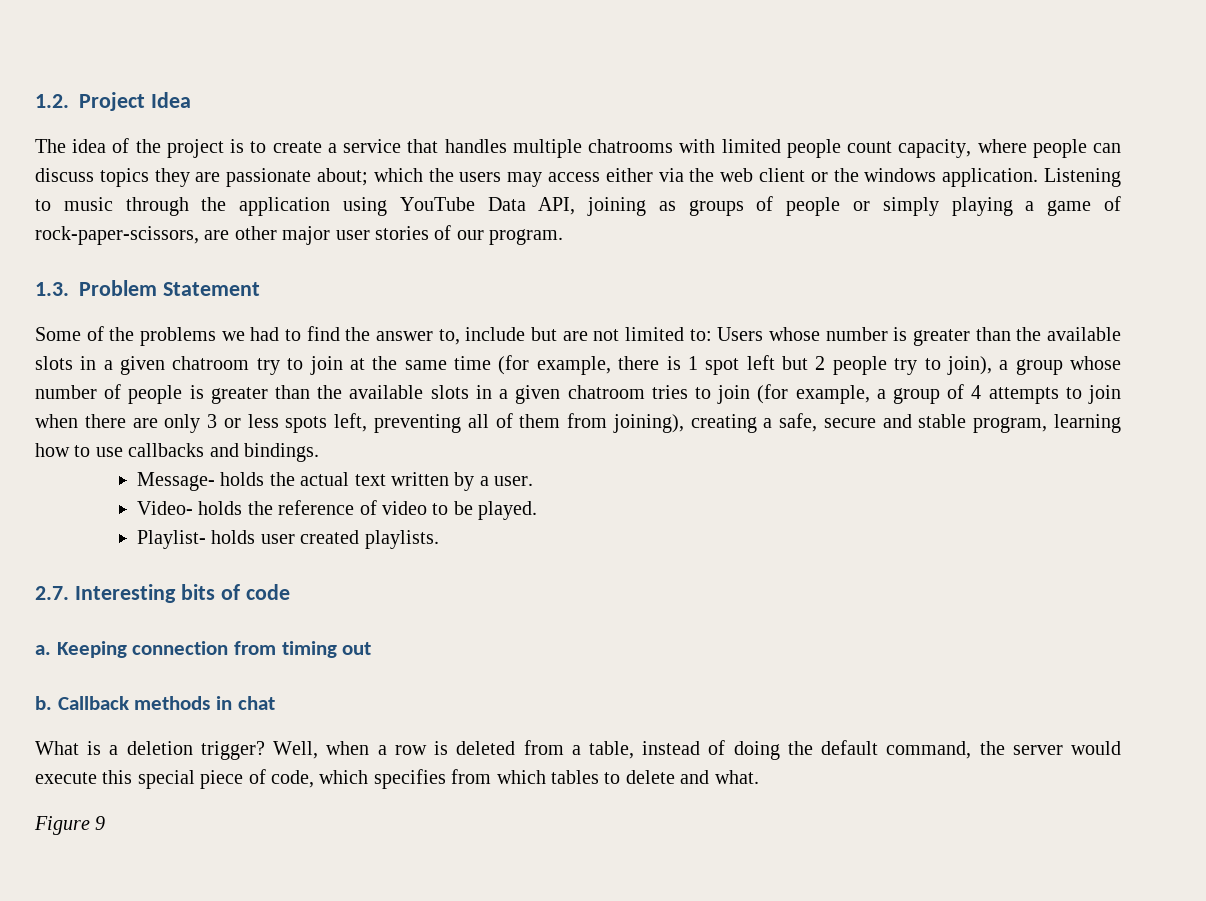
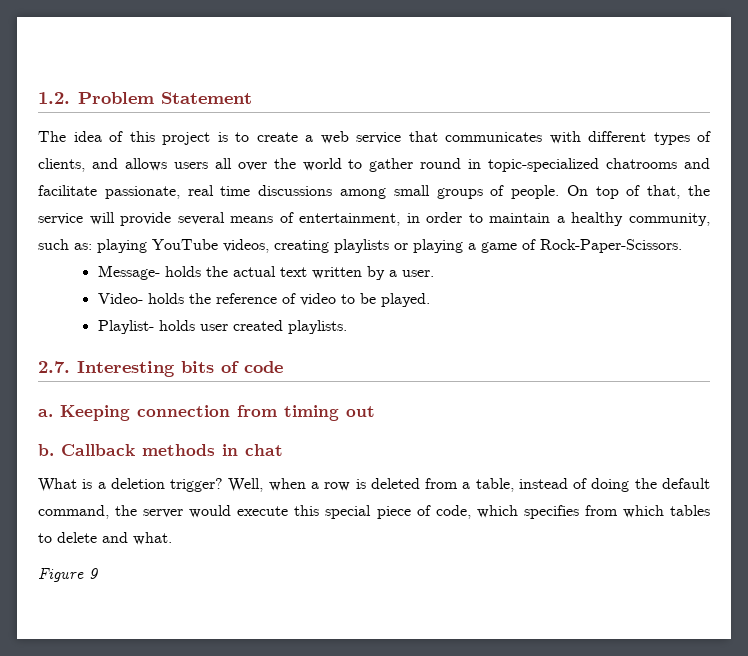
[79,92,191,111] Project Idea -> [78,92,252,104] Problem Statement
[135,139,161,153] the -> [129,131,155,142] this
(337, 148) none -> [320,131,349,144] web
[444,139,1121,158] [35,168,1121,187] [35,196,1121,216] [35,225,564,245] [35,280,260,296] [35,326,1121,346] [35,355,1121,375] [35,384,1122,404] [35,413,1121,433] [35,443,319,462] handles multiple chatrooms with limited people count capacity, where people can discuss topics they are passionate about; which the users may access either via the web client or the windows application. Listening to music through the application using YouTube Data API, joining as groups of people or simply playing a game of rock-paper-scissors, are other major user stories of our program. // 1.3. Problem Statement // Some of the problems we had to find the answer to, include but are not limited to: Users whose number is greater than the available slots in a given chatroom try to join at the same time (for example, there is 1 spot left but 2 people try to join), a group whose number of people is greater than the available slots in a given chatroom tries to join (for example, a group of 4 attempts to join when there are only 3 or less spots left, preventing all of them from joining), creating a safe, secure and stable program, learning how to use callbacks and bindings. -> [445,131,711,145] [38,158,711,172] [38,185,711,199] [38,212,711,226] [38,239,682,253] communicates with different types of clients, and allows users all over the world to gather round in topic-specialized chatrooms and facilitate passionate, real time discussions among small groups of people. On top of that, the service will provide several means of entertainment, in order to maintain a healthy community, such as: playing YouTube videos, creating playlists or playing a game of Rock-Paper-Scissors.

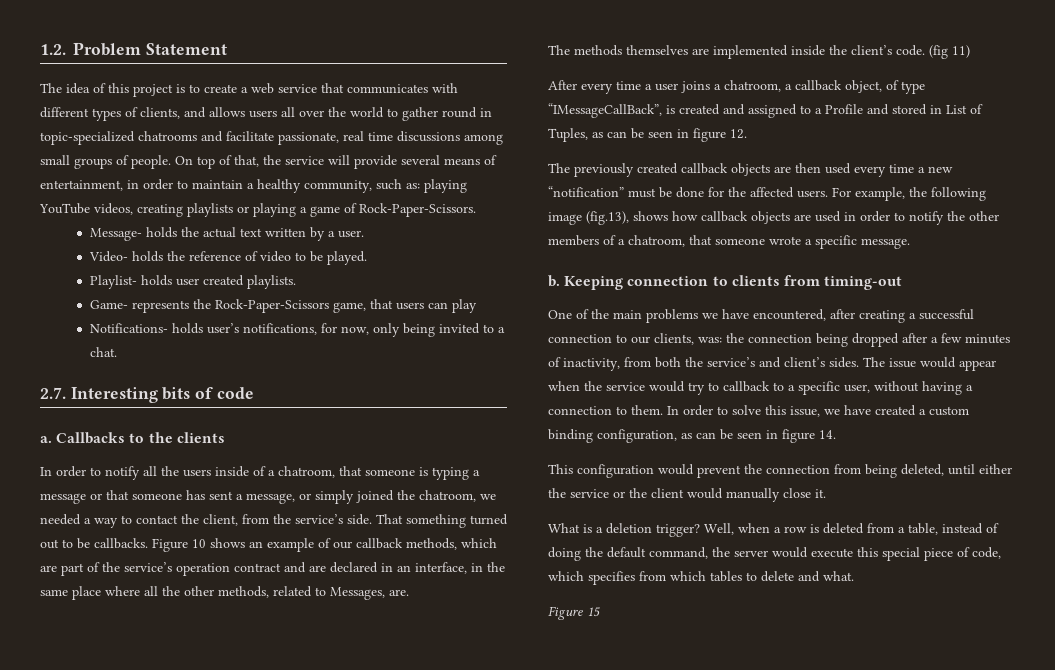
(347, 327) none -> [89,299,477,313] [89,323,505,337] [89,347,117,357] // Game- represents the Rock-Paper-Scissors game, that users can play // Notifications- holds user’s notifications, for now, only being invited to a chat.
[60,405,375,421] [38,444,283,456] Keeping connection from timing out // b. Callback methods in chat -> [56,432,225,444] [40,466,480,480] [40,490,496,504] [40,514,508,528] [40,538,497,552] [40,562,505,576] [40,586,409,600] [548,45,970,59] [548,80,925,94] [548,103,983,118] [548,128,747,142] [548,163,953,177] [548,186,986,201] [548,211,999,225] [548,235,910,249] [548,275,903,290] [548,309,974,323] [548,333,1010,347] [548,357,996,371] [548,381,973,395] [548,405,969,417] [548,429,836,443] [548,464,1012,478] [548,488,826,502] Callbacks to the clients // In order to notify all the users inside of a chatroom, that someone is typing a message or that someone has sent a message, or simply joined the chatroom, we needed a way to contact the client, from the service’s side. That something turned out to be callbacks. Figure 10 shows an example of our callback methods, which are part of the service’s operation contract and are declared in an interface, in the same place where all the other methods, related to Messages, are. // The methods themselves are implemented inside the client’s code. (fig 11) // After every time a user joins a chatroom, a callback object, of type “IMessageCallBack”, is created and assigned to a Profile and stored in List of Tuples, as can be seen in figure 12. // The previously created callback objects are then used every time a new “notification” must be done for the affected users. For example, the following image (fig.13), shows how callback objects are used in order to notify the other members of a chatroom, that someone wrote a specific message. // b. Keeping connection to clients from timing-out // One of the main problems we have encountered, after creating a successful connection to our clients, was: the connection being dropped after a few minutes of inactivity, from both the service’s and client’s sides. The issue would appear when the service would try to callback to a specific user, without having a connection to them. In order to solve this issue, we have created a custom binding configuration, as can be seen in figure 14. // This configuration would prevent the connection from being deleted, until either the service or the client would manually close it.
[89,568,98,579] 9 -> [587,607,600,617] 15

